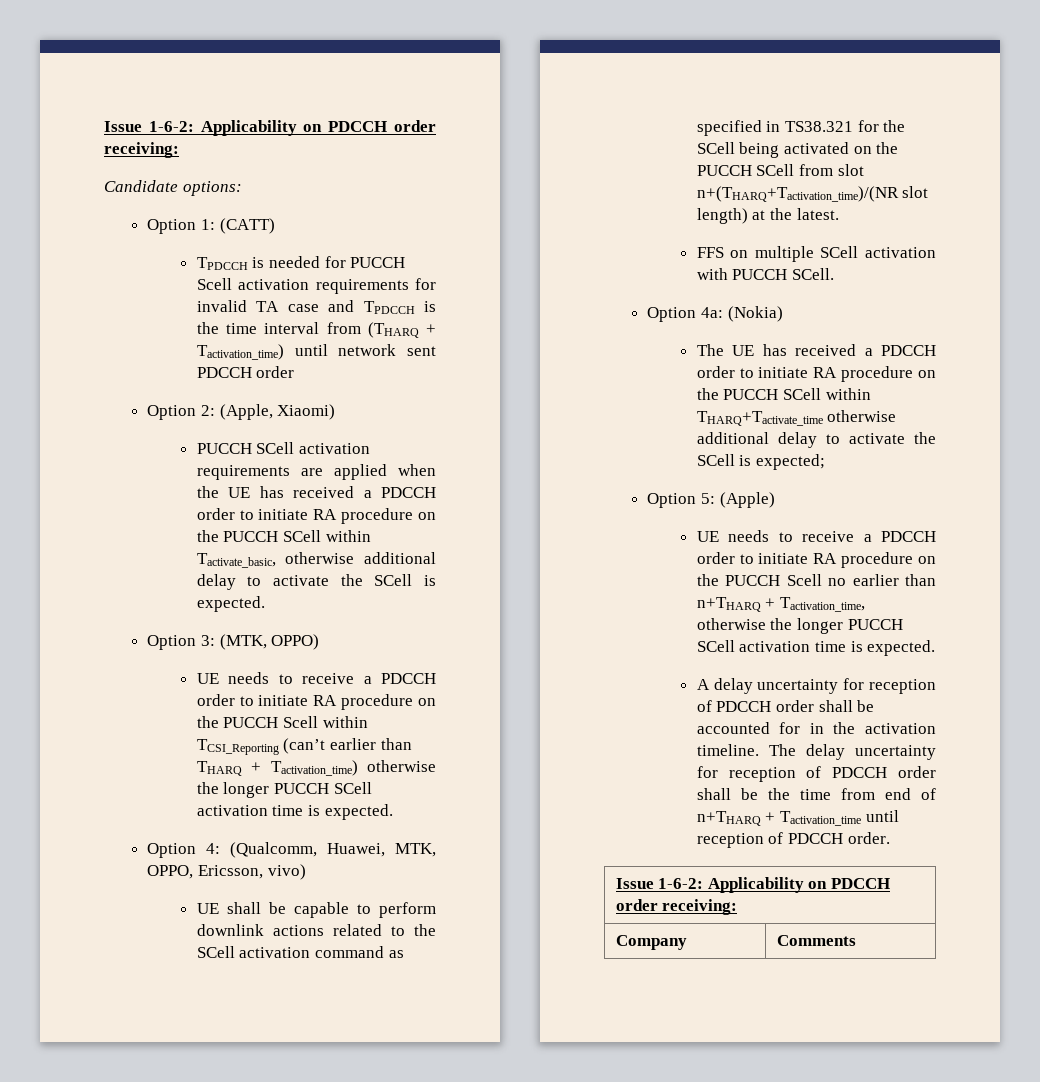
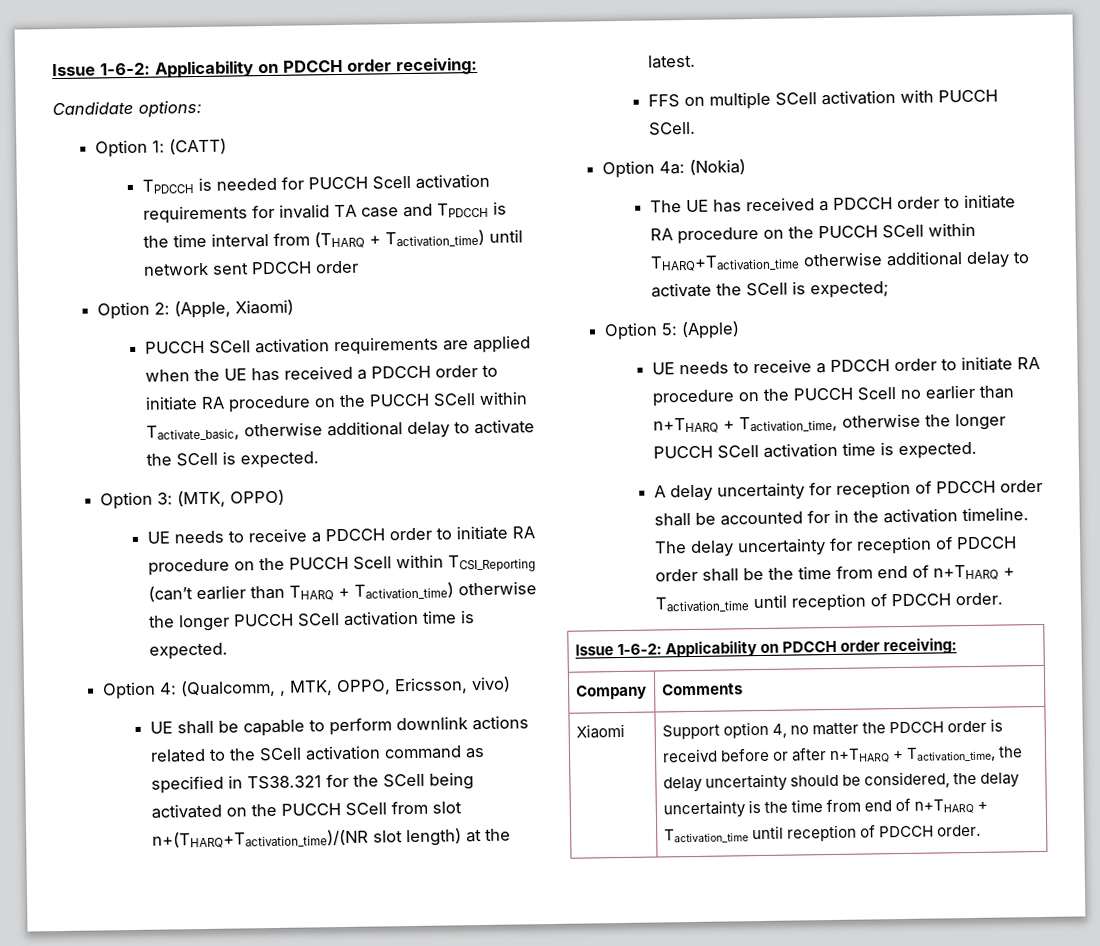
[327,843,386,857] Huawei, -> [279,690,286,696] ,
[696,411,823,426] THARQ+Tactivate_time -> [649,254,800,272] THARQ+Tactivation_time
(856, 940) none -> [575,723,625,739] [661,718,1004,740] [661,746,1024,764] [662,771,1021,793] [662,797,989,819] [663,824,982,844] // Xiaomi | Support option 4, no matter the PDCCH order is receivd before or after n+THARQ + Tactivation_time, the delay uncertainty should be considered, the delay uncertainty is the time from end of n+THARQ + Tactivation_time until reception of PDCCH order.

